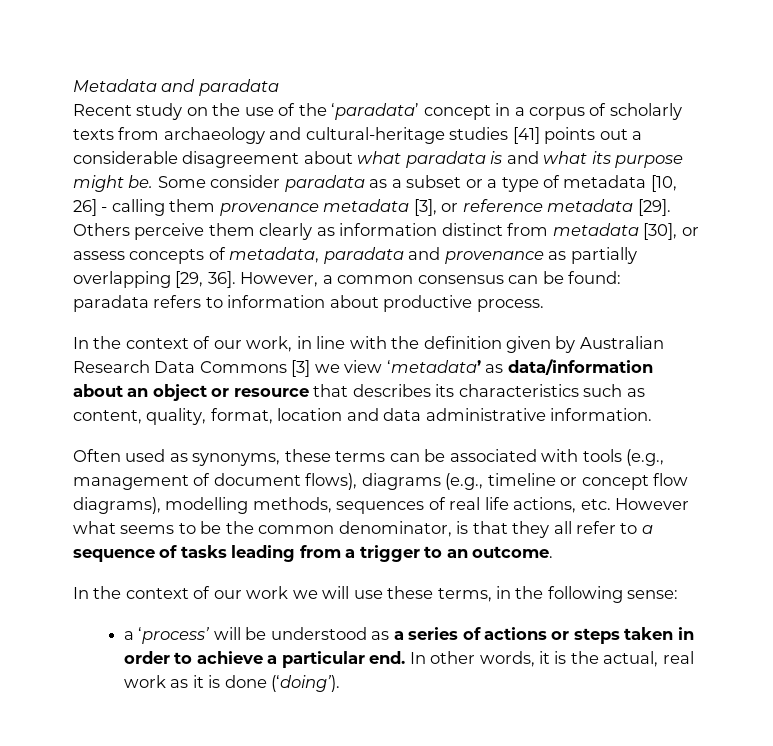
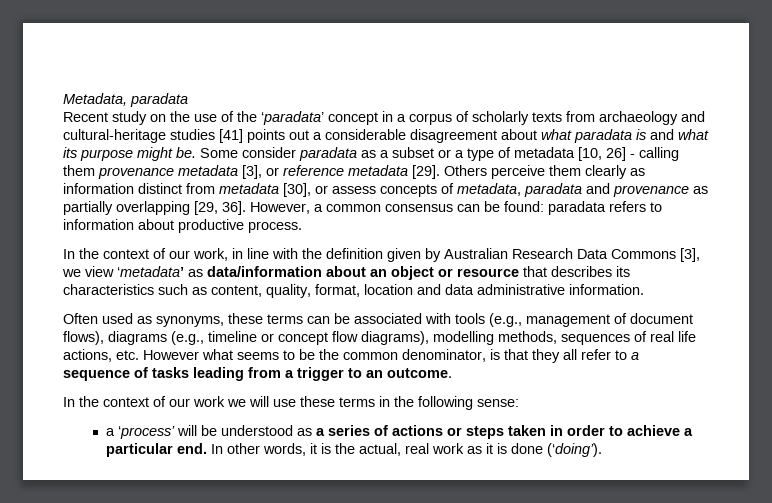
[73,79,196,92] Metadata and -> [63,93,127,106] Metadata,
[291,360,311,377] [3] -> [680,248,700,262] [3],
[437,588,492,602] terms, -> [339,397,375,407] terms

